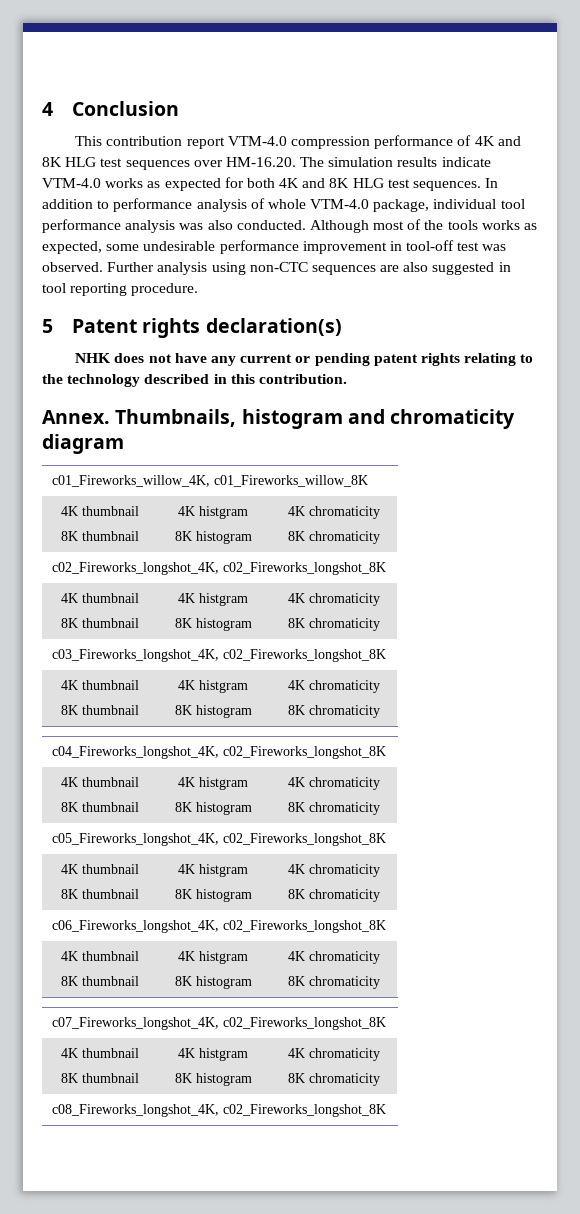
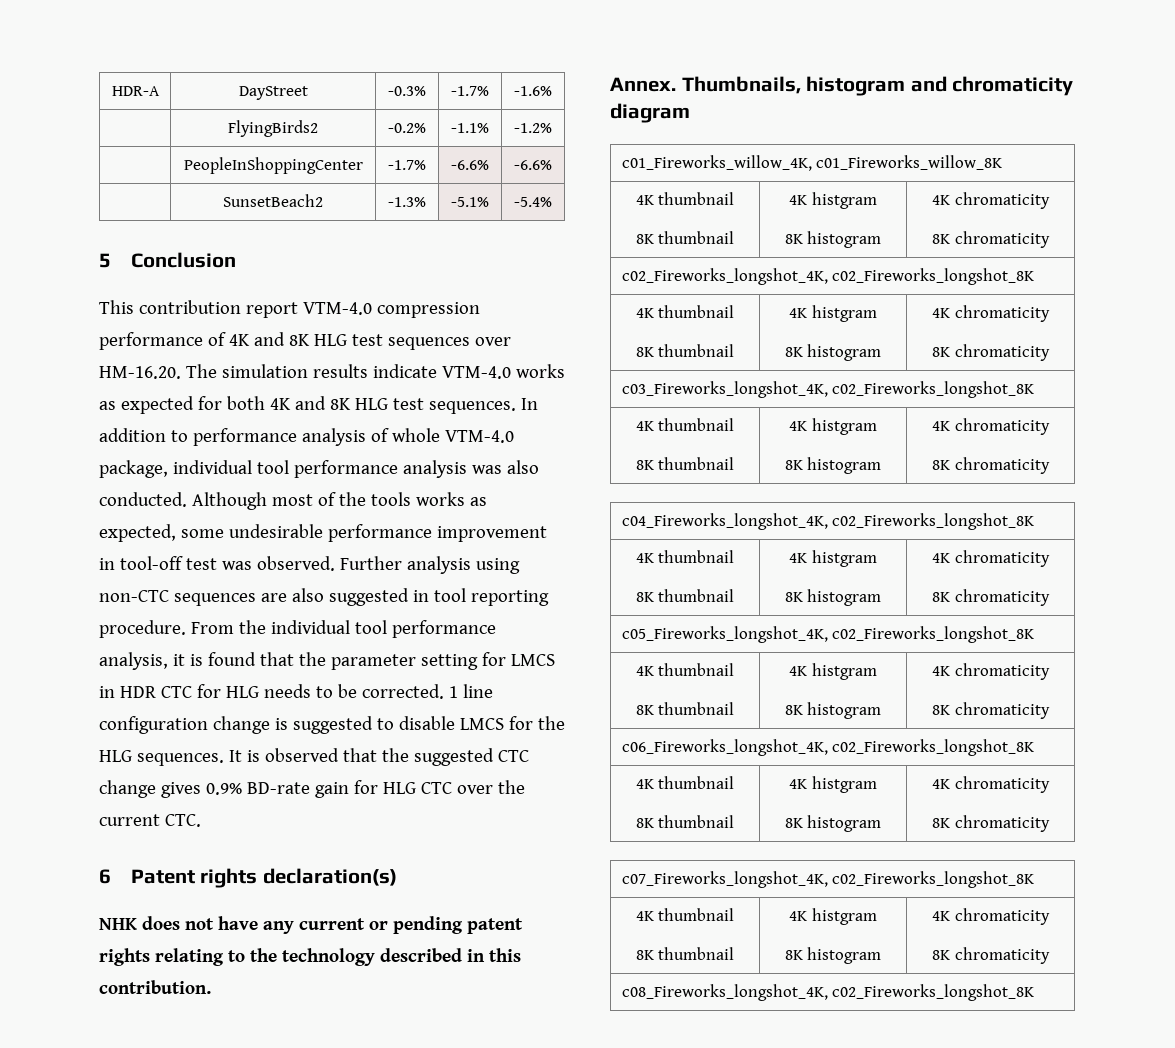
[42,102,53,116] 4 -> [111,86,160,96] [238,86,308,100] [387,86,426,96] [450,86,489,96] [514,86,552,96] [228,120,318,137] [387,123,426,133] [450,123,489,133] [514,123,552,133] [183,157,363,174] [387,160,426,170] [450,160,489,170] [514,160,552,170] [223,194,323,207] [387,197,426,207] [450,197,489,207] [514,197,552,207] [99,253,111,268] HDR-A | DayStreet | -0.3% | -1.7% | -1.6% // | FlyingBirds2 | -0.2% | -1.1% | -1.2% // | PeopleInShoppingCenter | -1.7% | -6.6% | -6.6% // | SunsetBeach2 | -1.3% | -5.1% | -5.4% // 5
[42,319,53,333] // 5 -> [190,620,496,638] [99,652,555,670] [99,684,493,699] [99,716,565,734] [99,748,529,766] [99,780,525,798] [99,814,201,827] [99,869,111,884] From the individual tool performance analysis, it is found that the parameter setting for LMCS in HDR CTC for HLG needs to be corrected. 1 line configuration change is suggested to disable LMCS for the HLG sequences. It is observed that the suggested CTC change gives 0.9% BD-rate gain for HLG CTC over the current CTC. // 6

